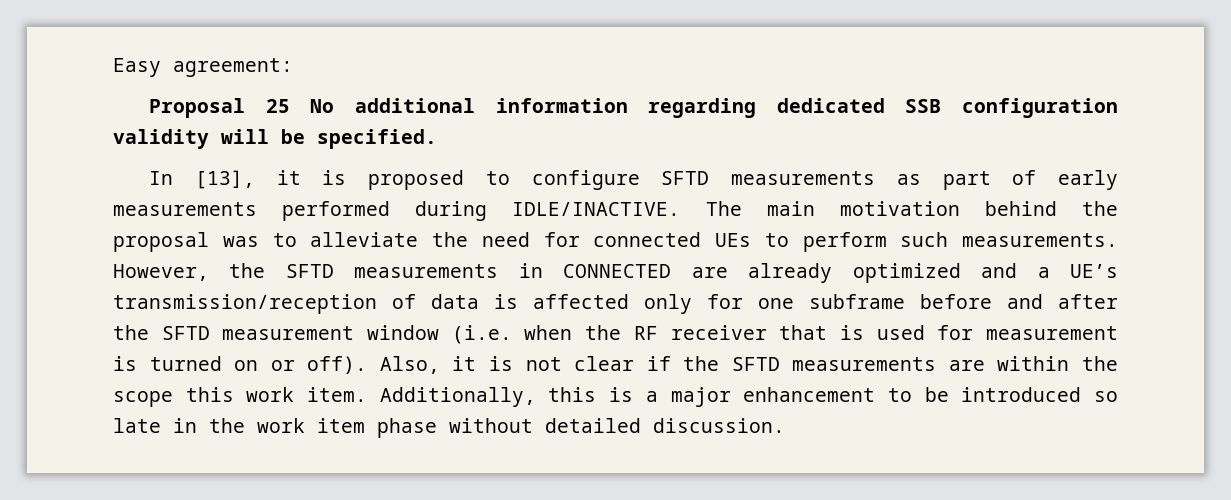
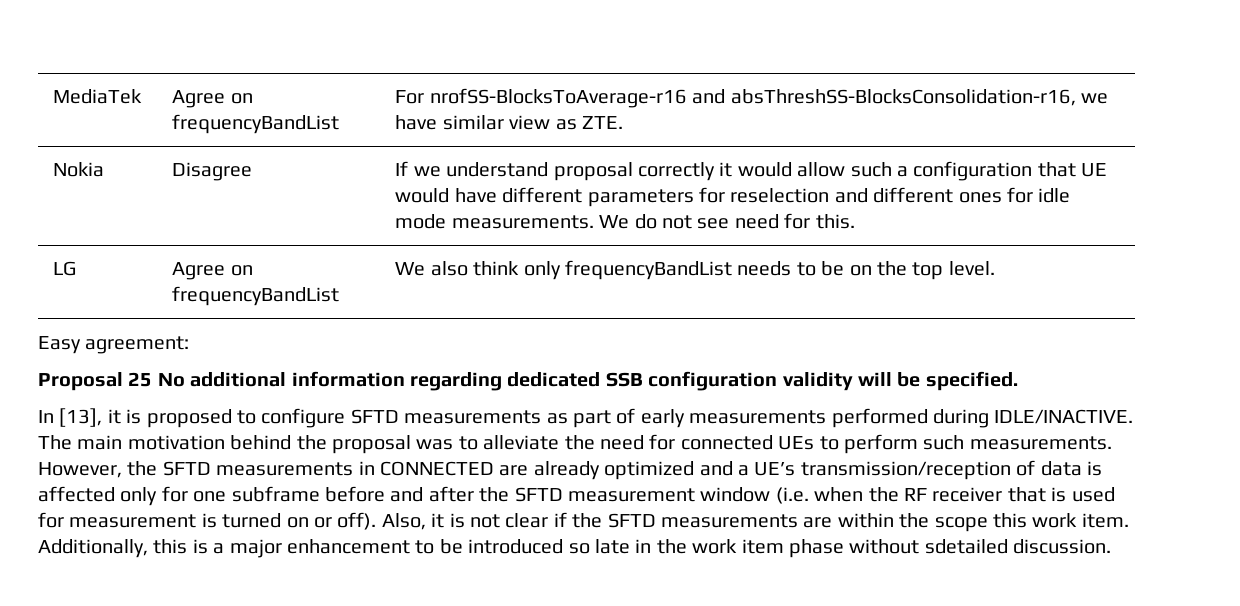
(113, 67) none -> [53,89,143,104] [172,90,253,108] [172,114,340,134] [395,88,1109,108] [395,115,624,130] [53,162,105,177] [172,162,253,181] [395,161,1108,181] [395,187,1071,207] [395,213,855,229] [53,261,77,276] [172,262,253,280] [172,286,340,306] [395,260,995,280] MediaTek | Agree on frequencyBandList | For nrofSS-BlocksToAverage-r16 and absThreshSS-BlocksConsolidation-r16, we have similar view as ZTE. // Nokia | Disagree | If we understand proposal correctly it would allow such a configuration that UE would have different parameters for reselection and different ones for idle mode measurements. We do not see need for this. // LG | Agree on frequencyBandList | We also think only frequencyBandList needs to be on the top level. //
[545,418,641,433] detailed -> [924,539,1008,554] sdetailed

